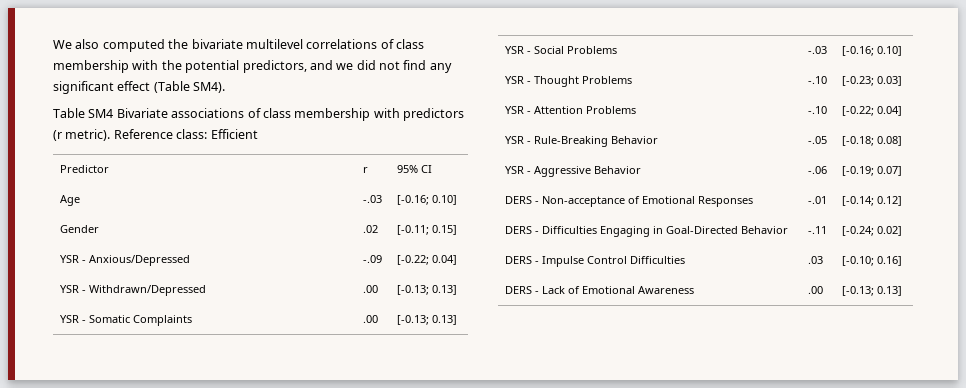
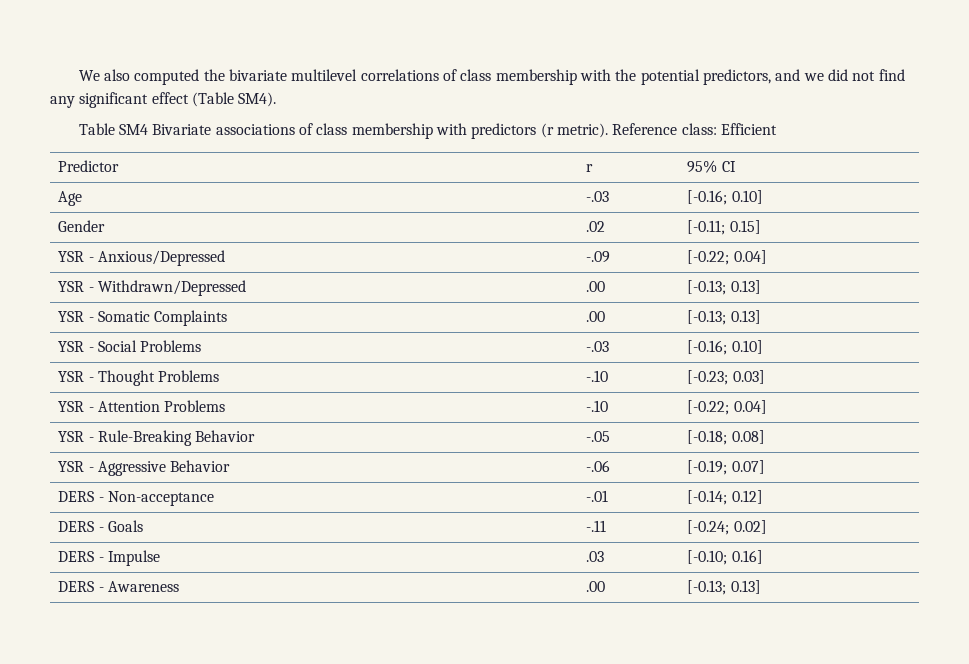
[628,196,754,207] of Emotional Responses -> (214, 498) none
[542,226,789,237] Difficulties Engaging in Goal-Directed Behavior -> [107,520,143,532] Goals
[587,256,686,264] Control Difficulties -> (160, 558) none
[542,286,636,294] Lack of Emotional -> (104, 589) none

